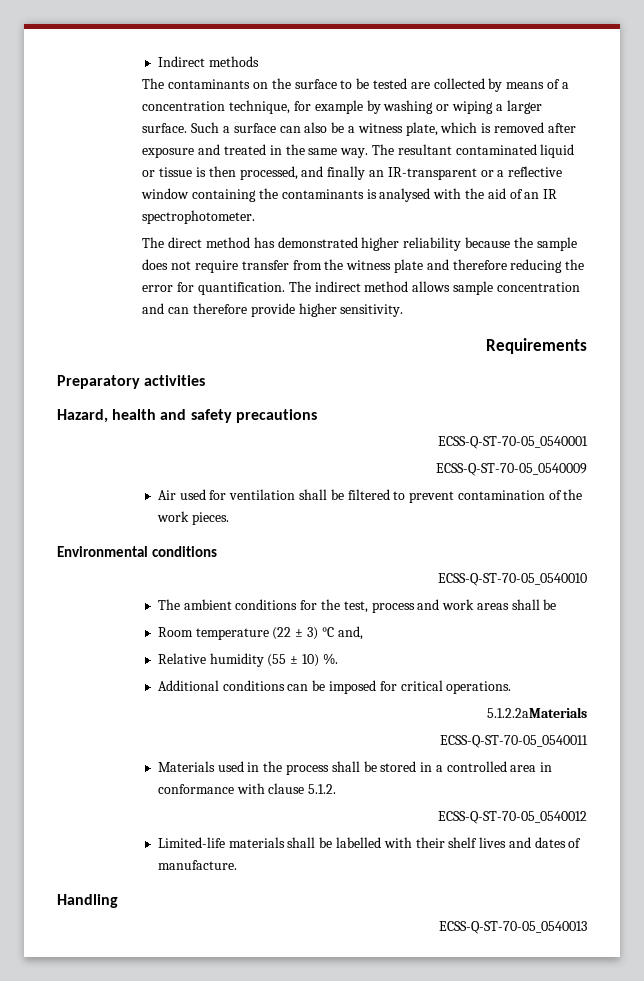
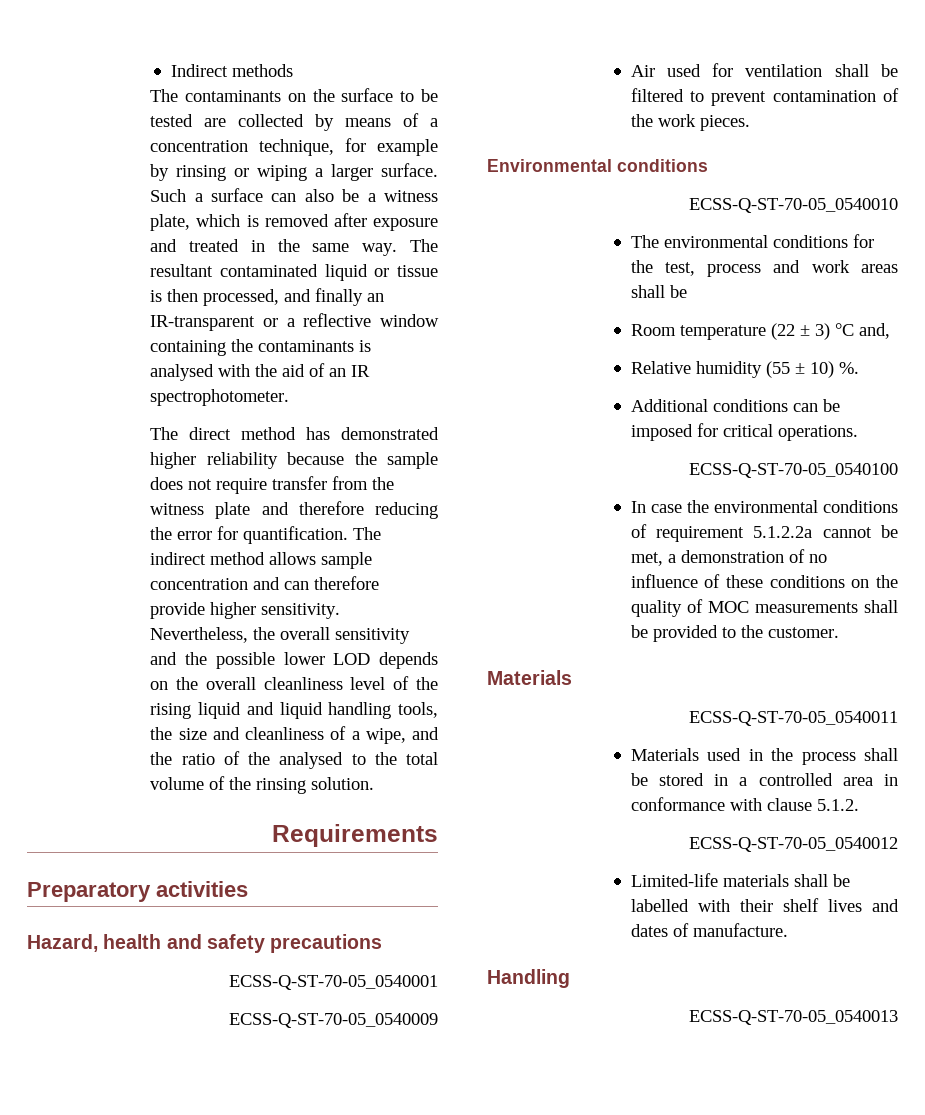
[383,100,434,114] washing -> [176,165,227,181] rinsing
(404, 310) none -> [150,627,411,644] [150,652,439,669] [150,676,438,690] [150,702,439,719] [150,726,439,744] [150,751,438,769] [150,776,375,794] Nevertheless, the overall sensitivity and the possible lower LOD depends on the overall cleanliness level of the rising liquid and liquid handling tools, the size and cleanliness of a wipe, and the ratio of the analysed to the total volume of the rinsing solution.
[183,599,232,610] ambient -> [663,235,768,248] environmental
[487,707,587,718] 5.1.2.2aMaterials -> [689,463,898,478] [630,500,898,513] [630,524,898,542] [630,549,827,566] [630,574,898,588] [630,599,898,617] [630,625,839,642] [487,670,572,685] ECSS-Q-ST-70-05_0540100 // In case the environmental conditions of requirement 5.1.2.2a cannot be met, a demonstration of no influence of these conditions on the quality of MOC measurements shall be provided to the customer. // Materials

